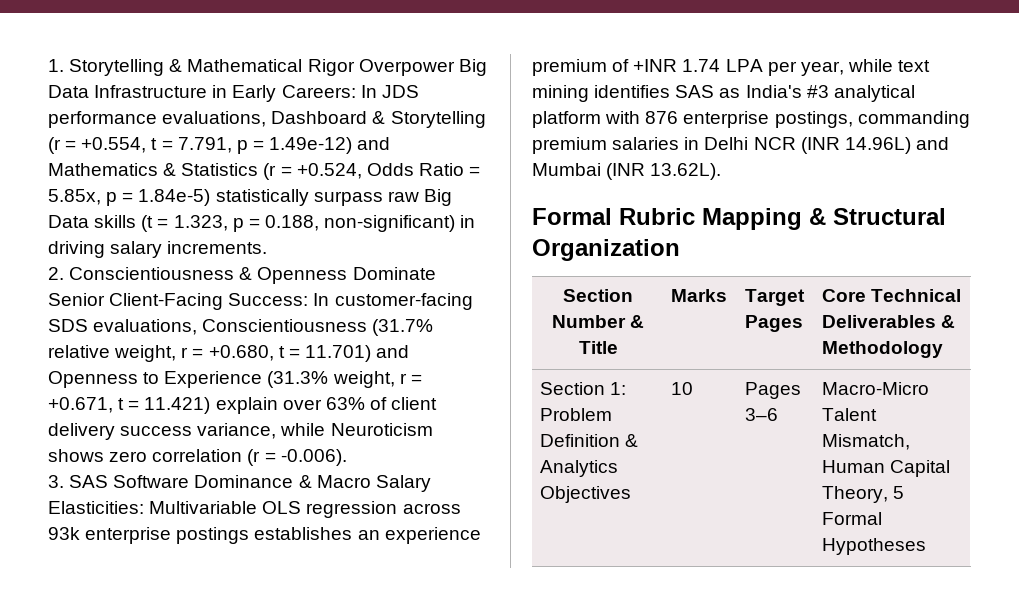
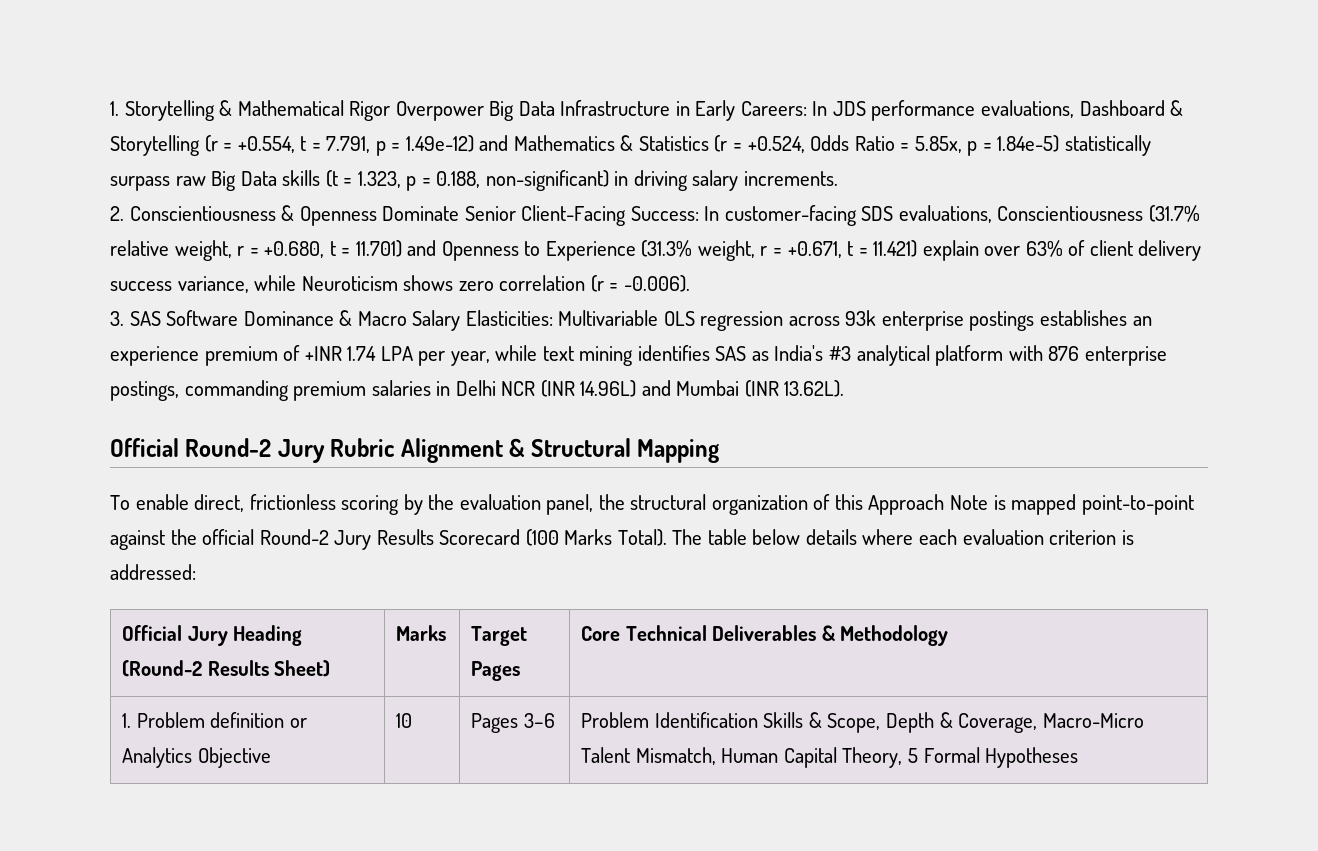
[532,208,946,230] [532,239,680,261] [563,289,633,302] [551,315,645,328] [578,341,618,354] Formal Rubric Mapping & Structural Organization // Section Number & Title -> [110,438,720,463] [110,494,1194,515] [110,529,1134,550] [110,564,196,580] [122,625,303,646] [122,660,331,677] Official Round-2 Jury Rubric Alignment & Structural Mapping // To enable direct, frictionless scoring by the evaluation panel, the structural organization of this Approach Note is mapped point-to-point against the official Round-2 Jury Results Scorecard (100 Marks Total). The table below details where each evaluation criterion is addressed: // Official Jury Heading (Round-2 Results Sheet)
[540,382,627,395] [540,408,613,421] [540,434,639,447] [540,460,619,477] [540,486,632,503] [671,382,694,395] [745,382,802,399] [745,408,779,421] Section 1: Problem Definition & Analytics Objectives | 10 | Pages 3–6 | -> [122,712,307,728] [122,747,271,768] [396,713,413,728] [471,713,555,733] [581,712,1038,733] 1. Problem definition or Analytics Objective | 10 | Pages 3–6 | Problem Identification Skills & Scope, Depth & Coverage,

